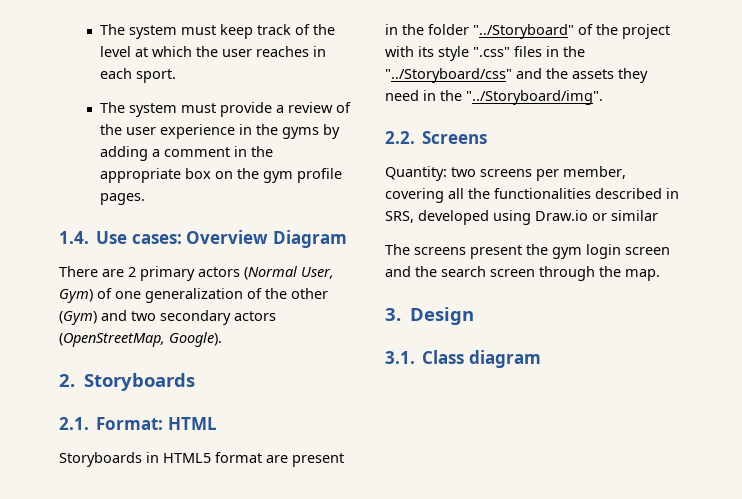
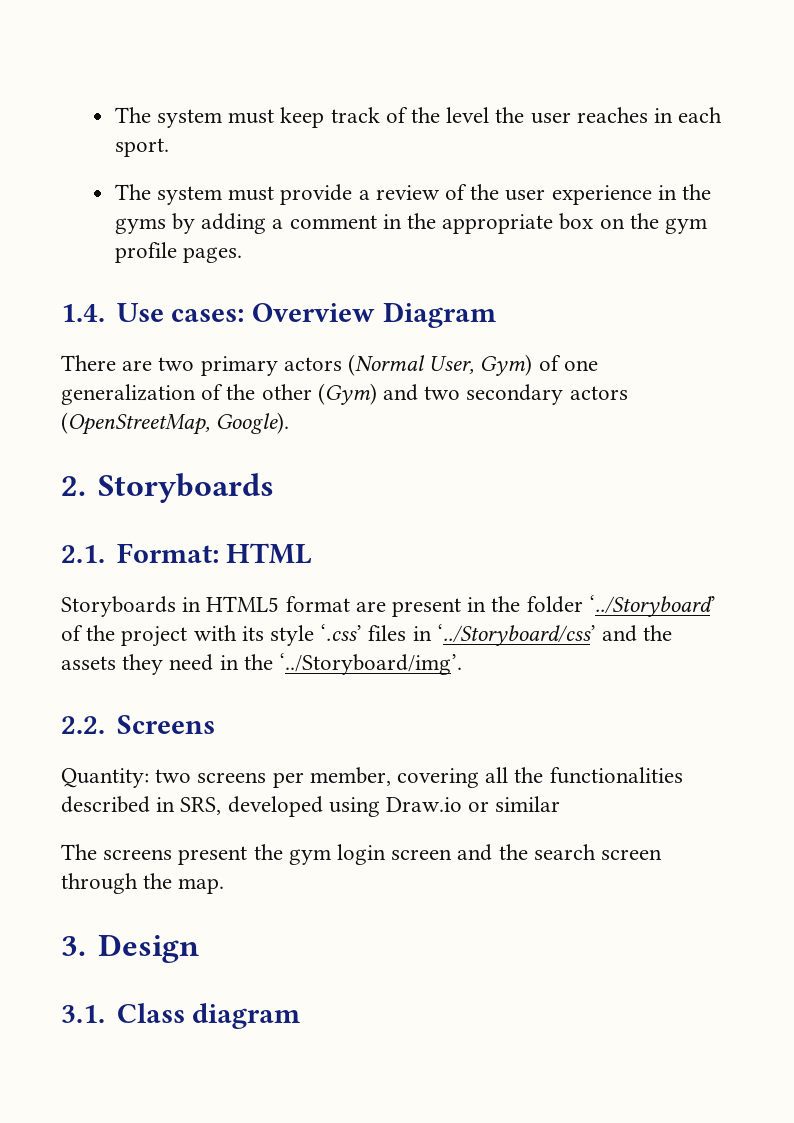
[134,46,192,57] at which -> (490, 115) none
[128,267,136,277] 2 -> [158,357,195,371] two
[473,24,574,39] "../Storyboard" -> [588,595,716,617] ‘../Storyboard’
[473,47,510,57] ".css" -> [320,624,363,641] ‘.css’
[563,46,585,57] [385,68,512,83] the "../Storyboard/css" -> [436,624,596,646] ‘../Storyboard/css’
[466,90,603,105] "../Storyboard/img". -> [279,653,463,675] ‘../Storyboard/img’.

